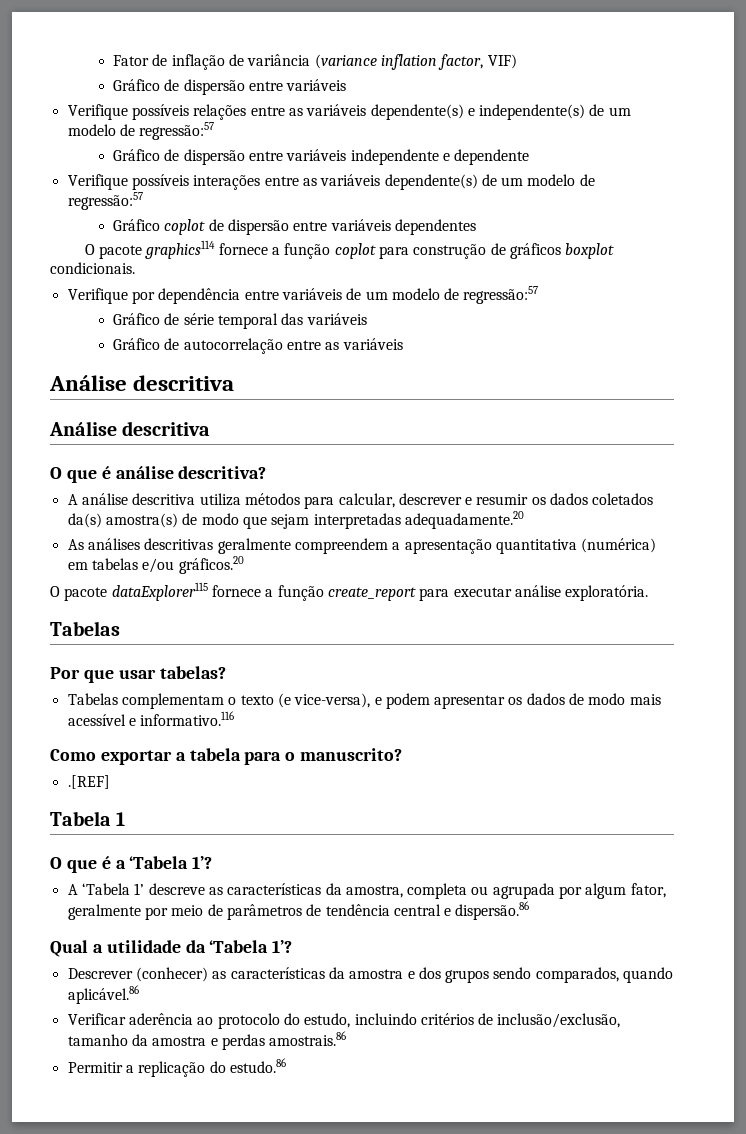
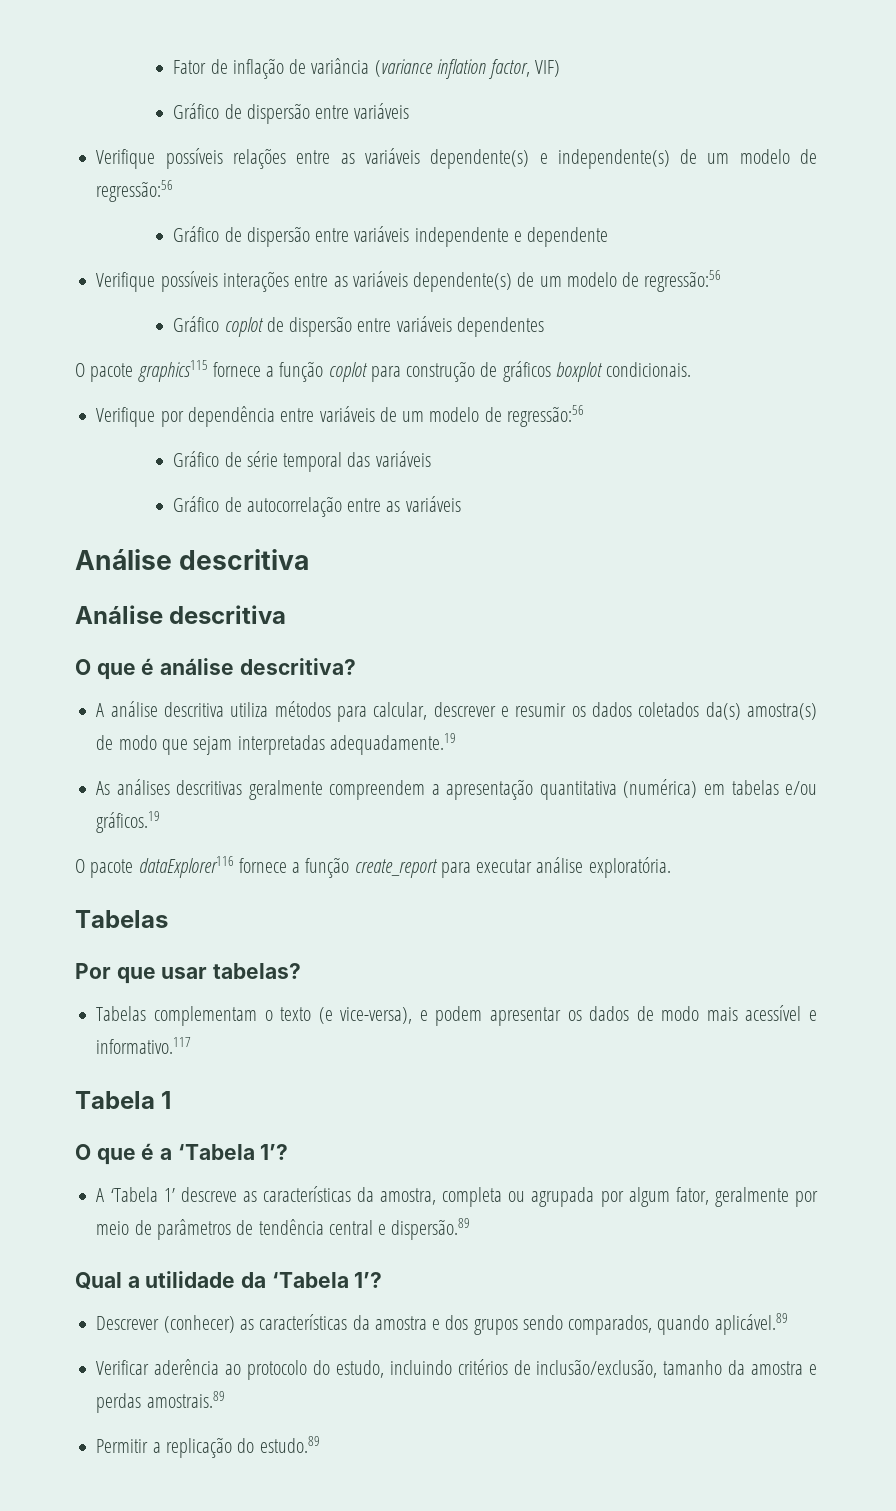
[139,122,215,140] regressão:57 -> [96,180,174,202] regressão:56
[67,192,143,210] regressão:57 -> [644,270,722,292] regressão:56
[145,240,216,259] graphics114 -> [137,360,208,382] graphics115
[463,286,539,304] regressão:57 -> [506,405,584,427] regressão:56
[404,511,524,529] adequadamente.20 -> [329,733,456,755] adequadamente.19
[178,556,244,574] [50,582,208,601] gráficos.20 // O pacote dataExplorer115 -> [96,811,161,833] [75,856,234,878] gráficos.19 // O pacote dataExplorer116
[140,711,235,726] [50,748,403,765] [67,775,110,789] informativo.116 // Como exportar a tabela para o manuscrito? // .[REF] -> [96,1037,192,1054] informativo.117
[455,901,530,920] dispersão.86 -> [391,1218,471,1240] dispersão.89
[67,985,139,1004] aplicável.86 -> [714,1313,788,1335] aplicável.89
[269,1031,347,1046] amostrais.86 -> [146,1391,225,1408] amostrais.89
[229,1058,286,1073] estudo.86 -> [259,1436,320,1453] estudo.89

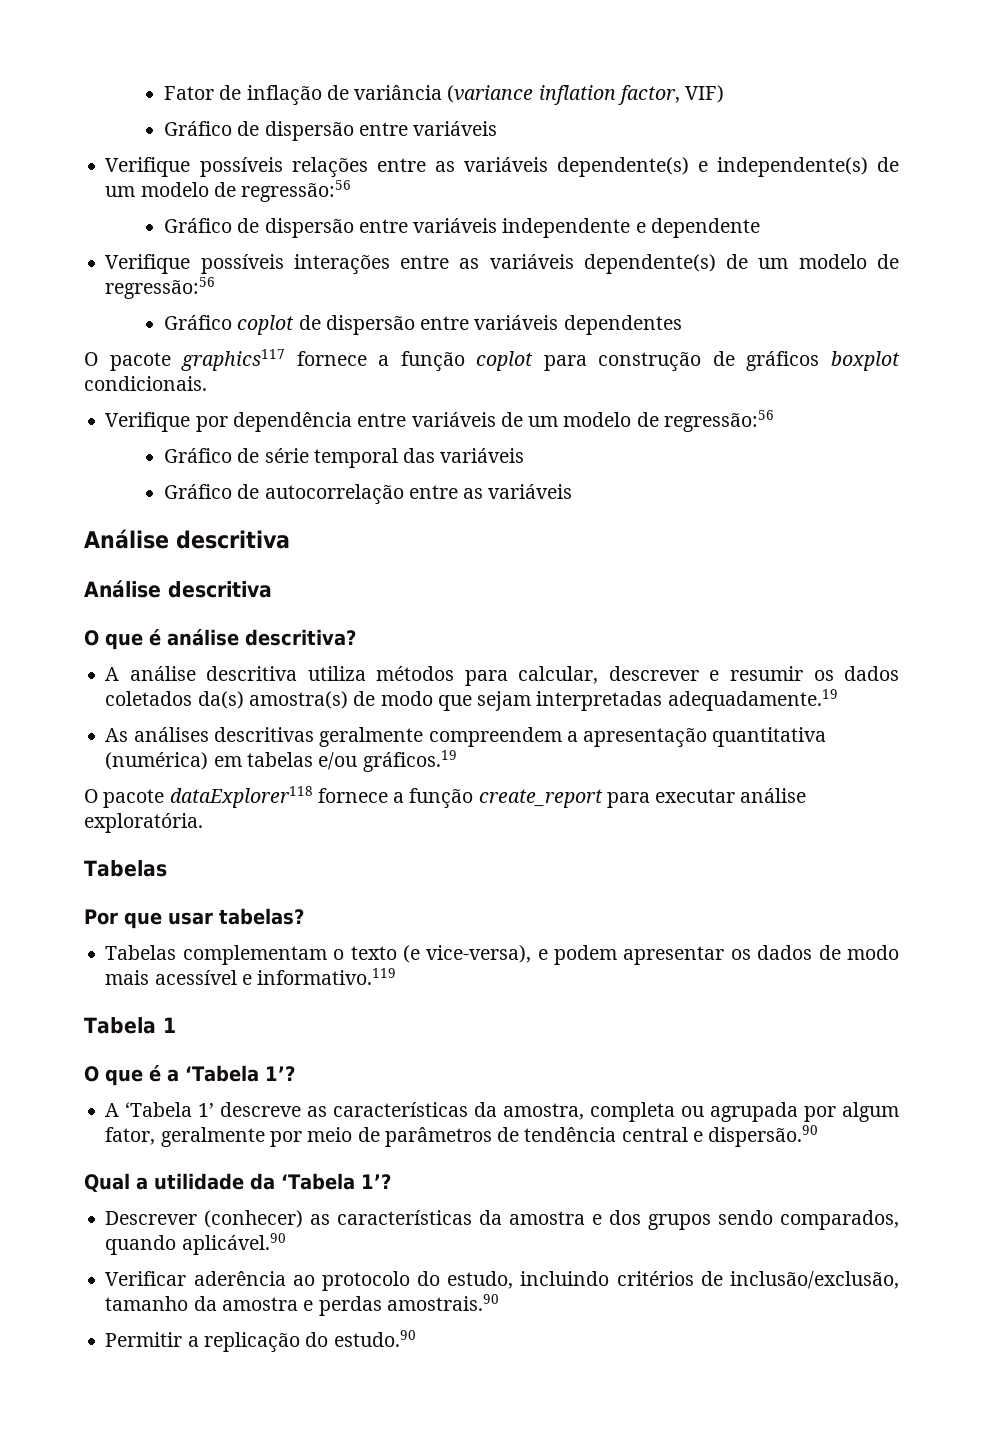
[137,360,208,382] graphics115 -> [181,349,286,371] graphics117
[138,856,234,878] dataExplorer116 -> [169,786,313,808] dataExplorer118
[96,1037,192,1054] informativo.117 -> [257,968,397,985] informativo.119
[391,1218,471,1240] dispersão.89 -> [708,1125,819,1147] dispersão.90
[714,1313,788,1335] aplicável.89 -> [181,1233,286,1255] aplicável.90
[146,1391,225,1408] amostrais.89 -> [386,1294,499,1311] amostrais.90
[259,1436,320,1453] estudo.89 -> [333,1330,416,1347] estudo.90

